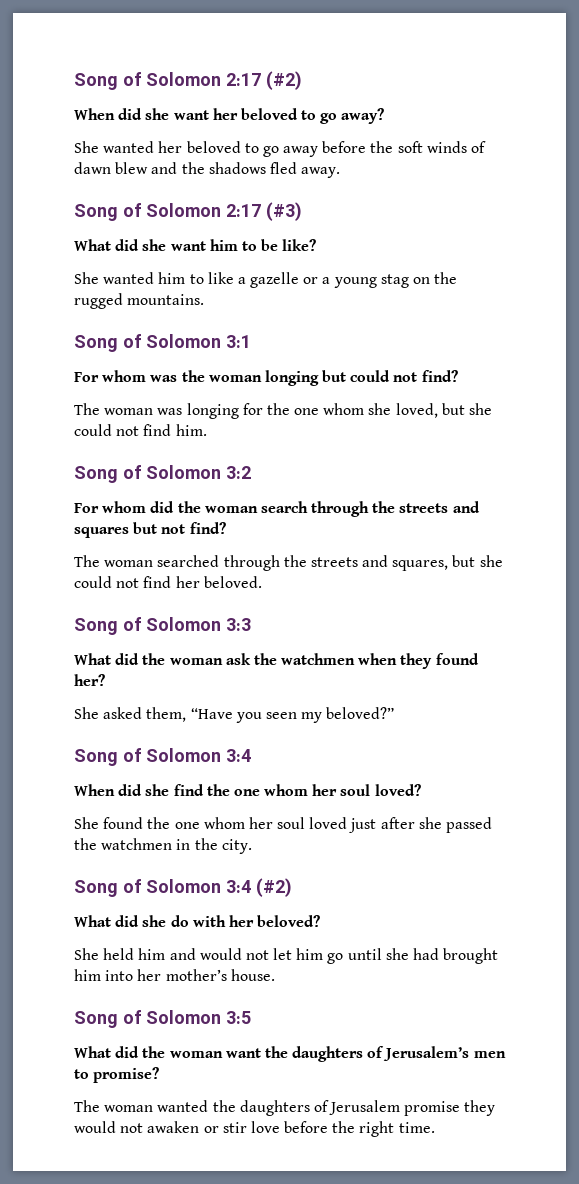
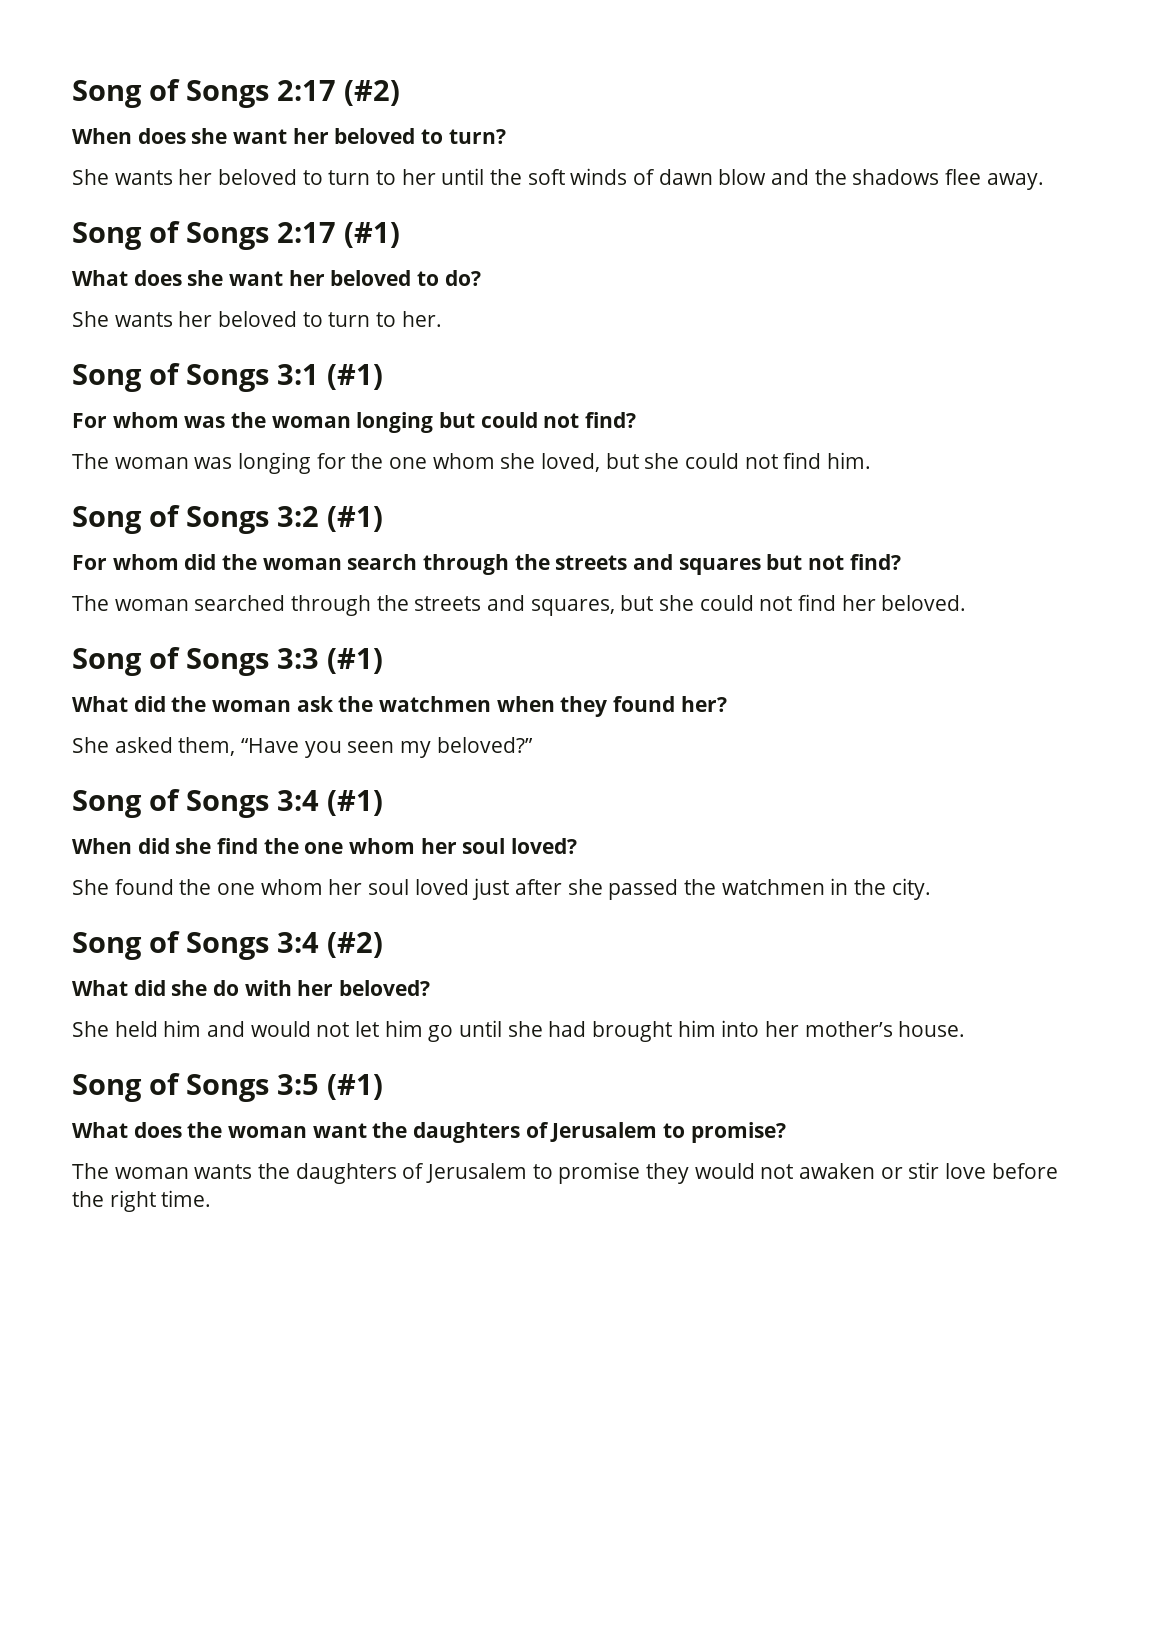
[74,72,221,90] Song of Solomon -> [72,79,269,108] Song of Songs
[118,108,385,124] [74,141,367,157] did she want her beloved to go away? // She wanted her beloved to go away before -> [137,128,506,144] [72,168,485,185] does she want her beloved to turn? // She wants her beloved to turn to her until
[115,162,149,174] blew -> [718,169,767,185] blow
[269,162,297,174] fled -> [945,169,982,185] flee
[146,202,302,221] [74,239,317,251] [74,272,458,288] [74,293,205,309] [74,334,221,352] Solomon 2:17 (#3) // What did she want him to be like? // She wanted him to like a gazelle or a young stag on the rugged mountains. // Song of Solomon -> [186,222,400,250] [72,270,481,286] [72,311,442,327] [72,363,269,392] Songs 2:17 (#1) // What does she want her beloved to do? // She wants her beloved to turn to her. // Song of Songs
(251, 341) none -> [327,364,383,390] (#1)
[146,465,221,479] Solomon -> [186,506,269,534] Songs
(251, 472) none -> [327,506,383,532] (#1)
[146,617,221,631] Solomon -> [186,648,269,676] Songs
(251, 624) none -> [327,648,383,674] (#1)
[146,748,251,762] Solomon 3:4 -> [186,790,383,818] Songs 3:4 (#1)
[146,879,221,893] Solomon -> [186,932,269,960] Songs
[146,1010,221,1024] Solomon -> [186,1074,269,1102] Songs
[74,1046,140,1058] // What did -> [327,1074,383,1100] [72,1122,182,1138] (#1) // What does
[383,1046,506,1061] Jerusalem’s men -> [550,1122,658,1142] Jerusalem
[157,1100,401,1116] wanted the daughters of Jerusalem -> [194,1163,553,1184] wants the daughters of Jerusalem to

